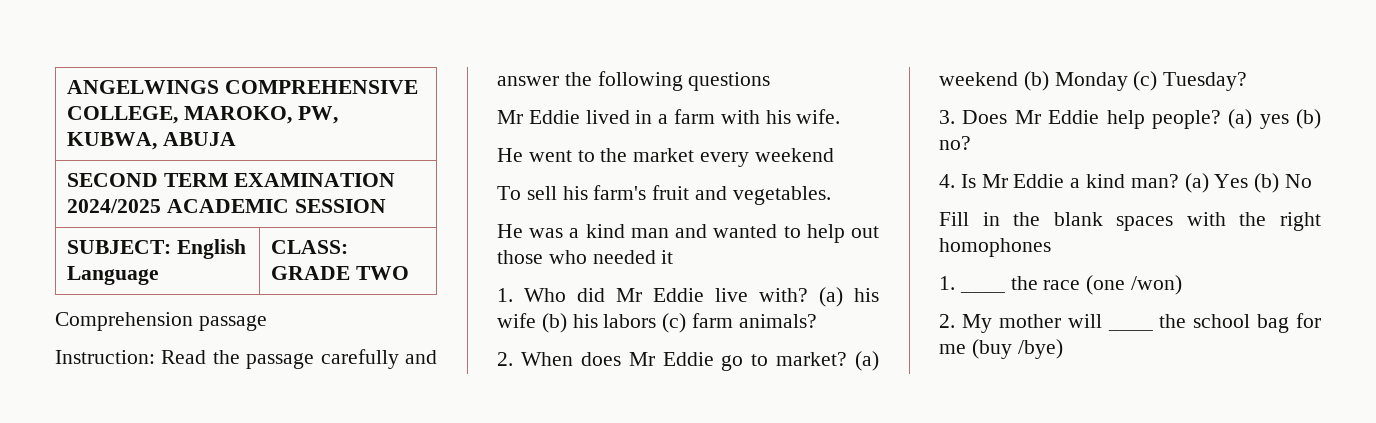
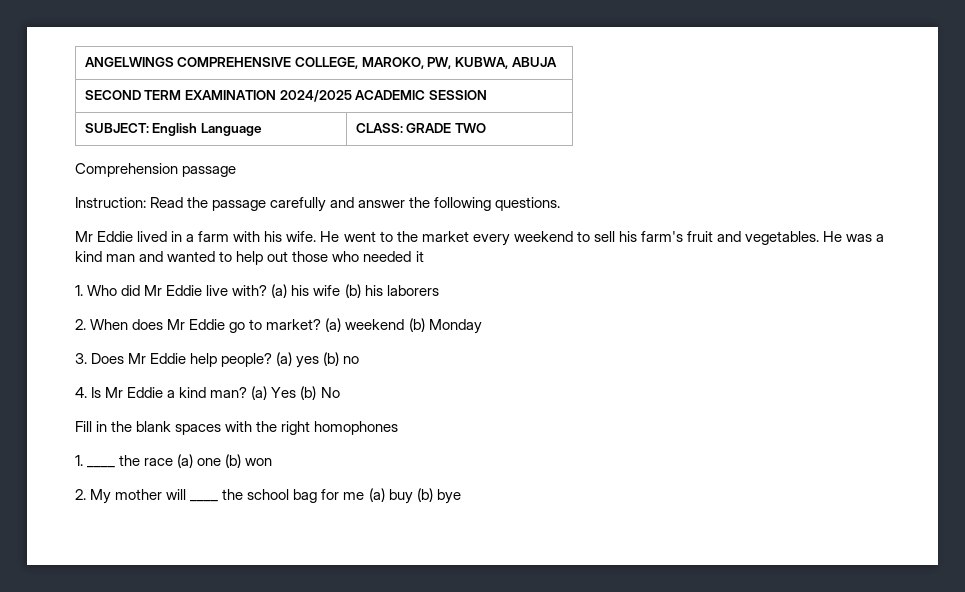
[688,72,771,91] questions -> [495,197,561,211] questions.
(841, 116) // -> (317, 236) none
[497,186,521,200] // To -> [576,231,590,242] to
(831, 195) // -> (820, 238) none
[603,313,817,333] labors (c) farm animals? -> [386,285,439,296] laborers
[1133,71,1248,91] (c) Tuesday? -> (482, 326) none
[939,136,971,150] no? -> [343,356,360,364] no
[1086,275,1183,295] (one /won) -> [177,454,273,468] (a) one (b) won
[971,339,1063,359] (buy /bye) -> [368,488,461,504] (a) buy (b) bye

